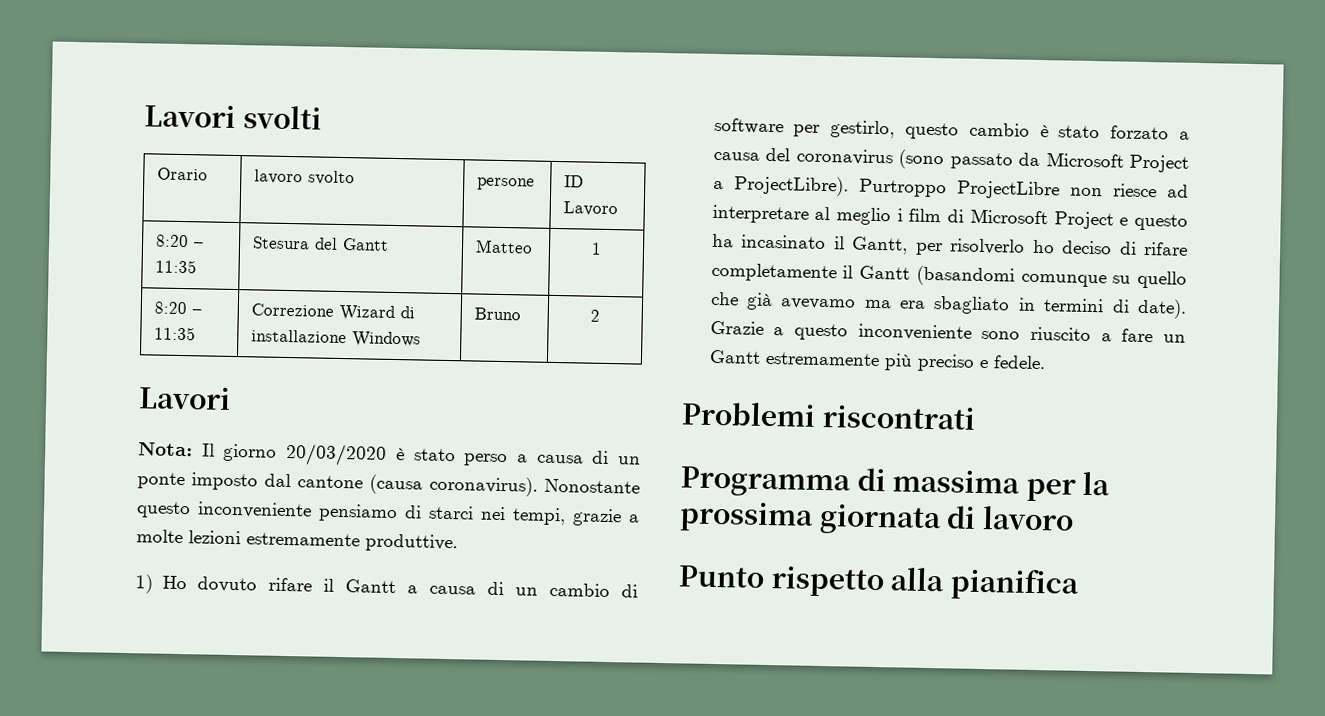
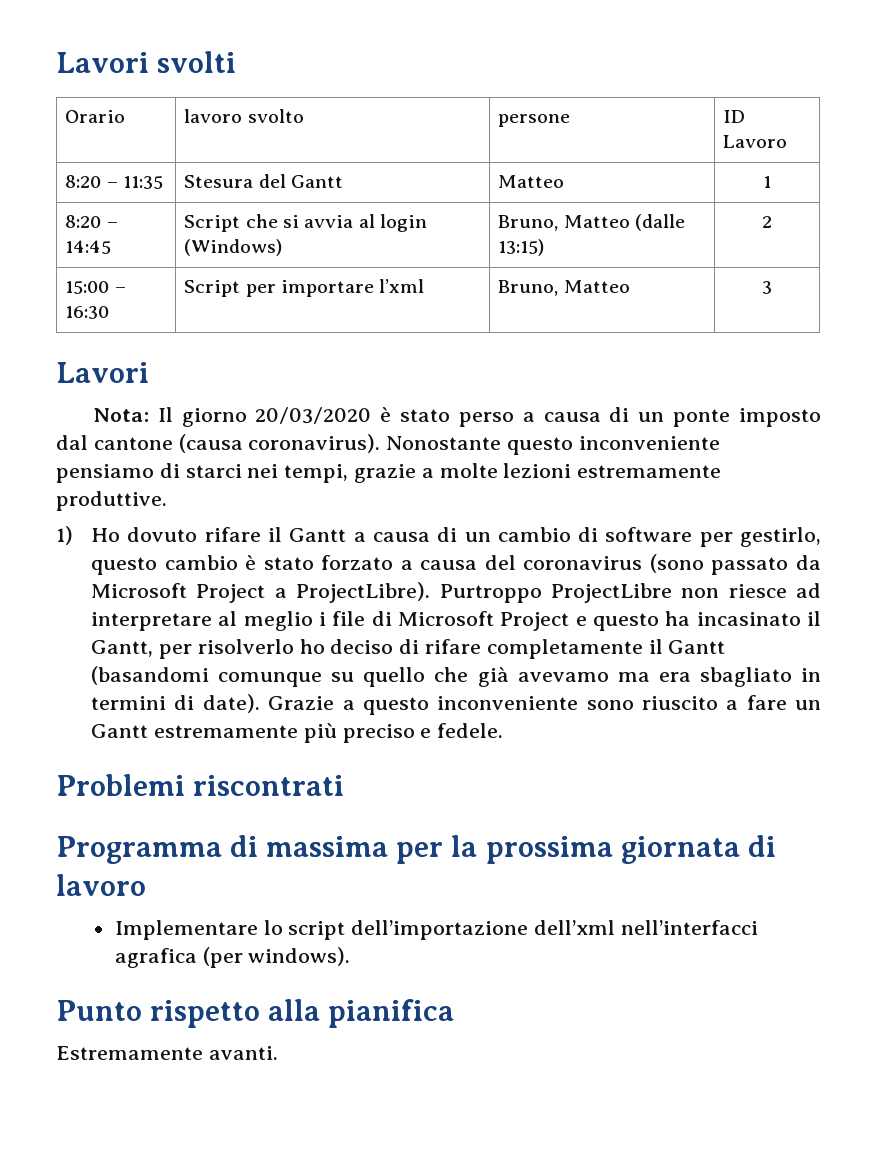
[154,326,197,341] [251,303,416,322] [251,329,422,348] [474,307,522,321] [590,309,600,322] 11:35 | Correzione Wizard di installazione Windows | Bruno | 2 -> [65,240,112,254] [184,214,427,232] [184,239,283,256] [498,214,685,231] [498,239,545,256] [762,216,772,228] [65,281,126,294] [65,306,110,319] [184,279,425,297] [498,280,630,296] [762,281,772,294] 14:45 | Script che si avvia al login (Windows) | Bruno, Matteo (dalle 13:15) | 2 // 15:00 – 16:30 | Script per importare l’xml | Bruno, Matteo | 3
[908,208,942,223] film -> [332,611,366,626] file
(1074, 518) none -> [114,920,758,940] [114,947,351,968] // Implementare lo script dell’importazione dell’xml nell’interfacci agrafica (per windows).
(1080, 584) none -> [56,1046,278,1060] // Estremamente avanti.

